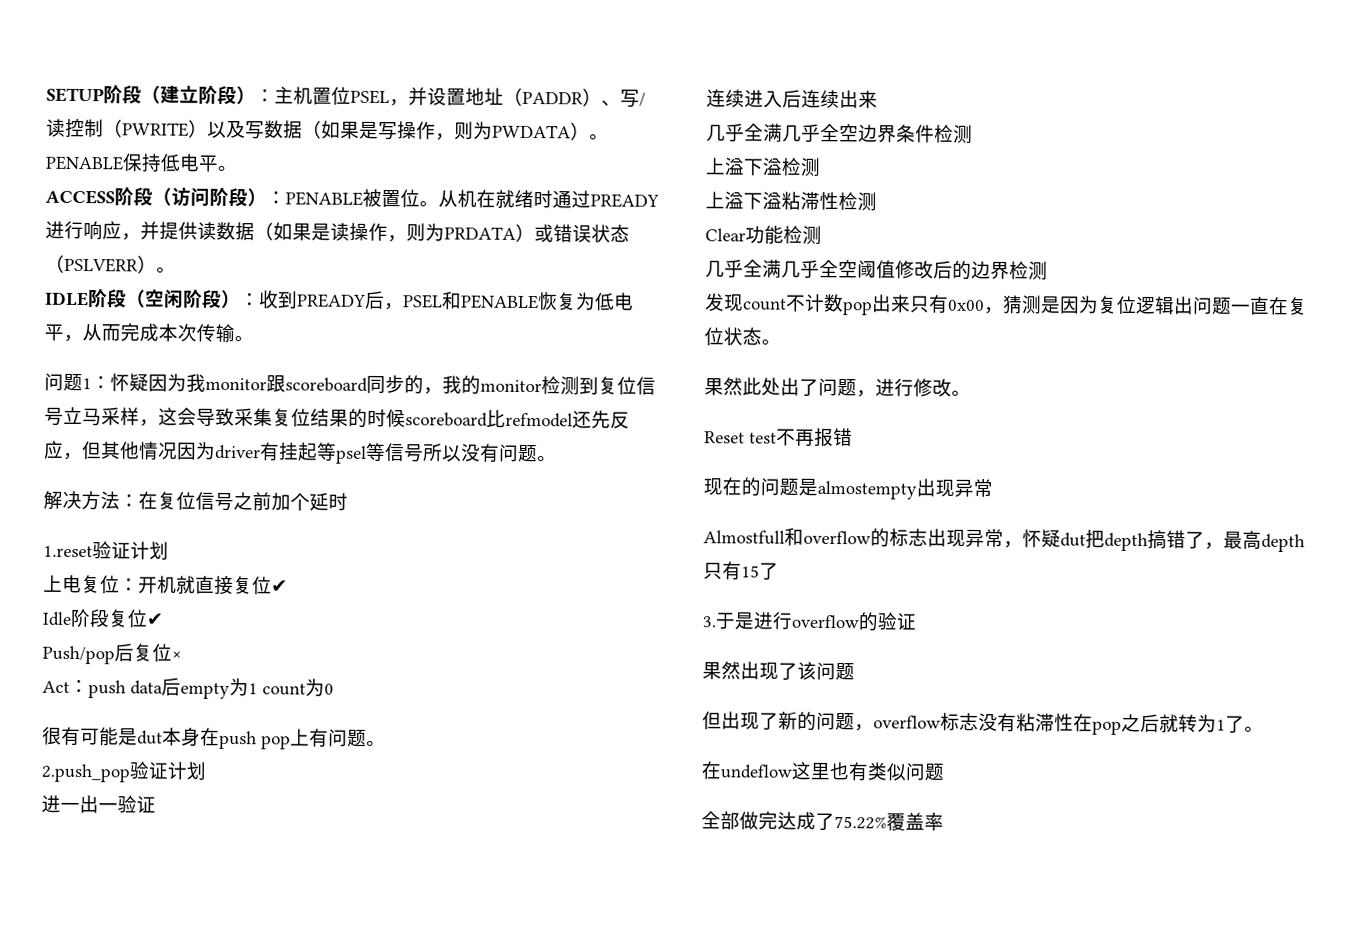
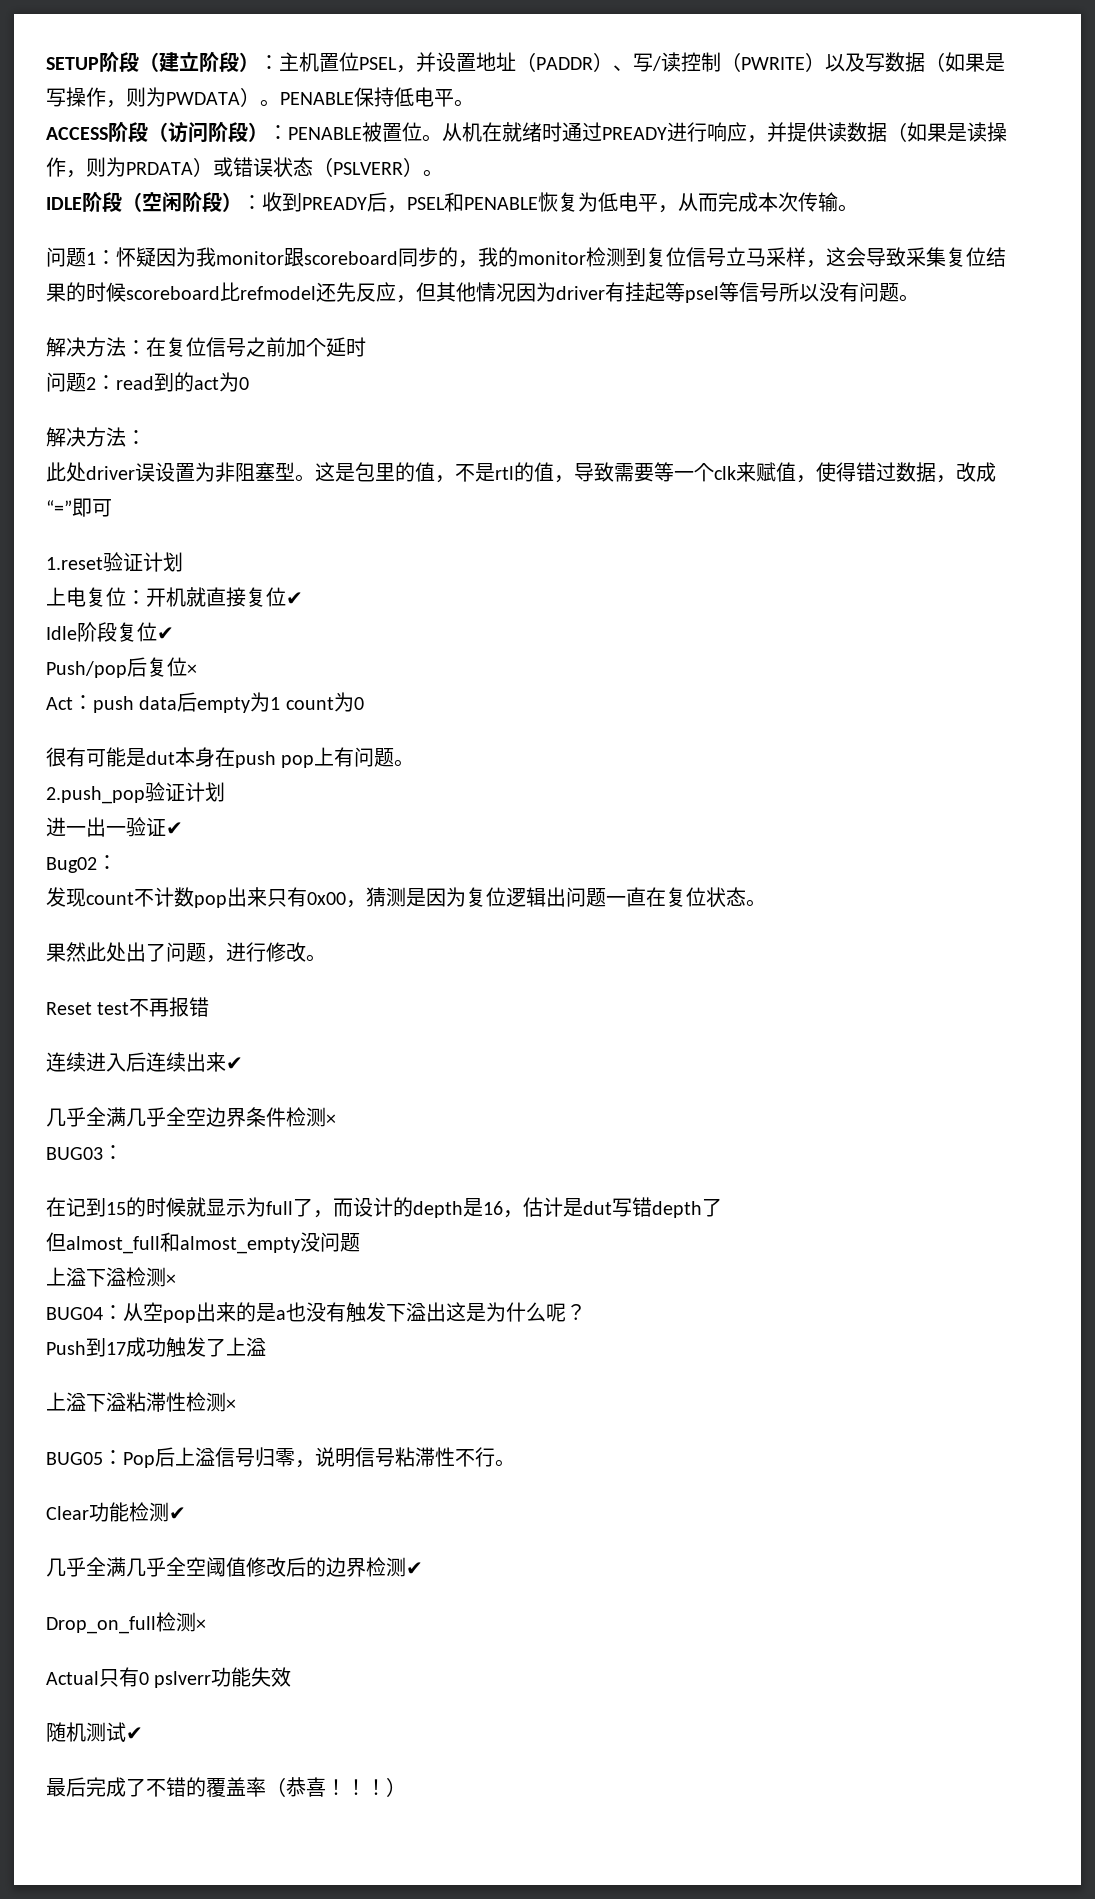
(348, 501) none -> [46,372,249,392] [46,427,146,447] [46,462,996,483] [46,498,112,517] // 问题2：read到的act为0 // 解决方法： // 此处driver误设置为非阻塞型。这是包里的值，不是rtl的值，导致需要等一个clk来赋值，使得错过数据，改成“=”即可
[706,89,878,109] [706,123,973,144] [705,157,821,177] [705,191,877,212] [705,225,822,245] [705,259,1048,281] // 连续进入后连续出来 // 几乎全满几乎全空边界条件检测 // 上溢下溢检测 // 上溢下溢粘滞性检测 // Clear功能检测 // 几乎全满几乎全空阈值修改后的边界检测 -> [166,822,183,835] [46,855,117,873] ✔ // Bug02：
[703,477,993,500] [703,527,1305,553] [703,561,779,581] [702,611,917,632] [702,661,855,681] [702,711,1264,735] [701,761,945,782] [701,811,944,831] 现在的问题是almostempty出现异常 // Almostfull和overflow的标志出现异常，怀疑dut把depth搞错了，最高depth只有15了 // 3.于是进行overflow的验证 // 果然出现了该问题 // 但出现了新的问题，overflow标志没有粘滞性在pop之后就转为1了。 // 在undeflow这里也有类似问题 // 全部做完达成了75.22%覆盖率 -> [46,1052,243,1072] [46,1107,336,1127] [46,1145,123,1160] [46,1197,722,1218] [46,1232,360,1254] [46,1267,176,1287] [46,1302,586,1323] [46,1337,266,1358] [46,1392,236,1412] [46,1447,515,1468] [46,1502,186,1522] [46,1557,423,1577] [46,1612,206,1634] [46,1667,292,1688] [46,1722,143,1742] [46,1777,406,1797] 连续进入后连续出来✔ // 几乎全满几乎全空边界条件检测× // BUG03： // 在记到15的时候就显示为full了，而设计的depth是16，估计是dut写错depth了 // 但almost_full和almost_empty没问题 // 上溢下溢检测× // BUG04：从空pop出来的是a也没有触发下溢出这是为什么呢？ // Push到17成功触发了上溢 // 上溢下溢粘滞性检测× // BUG05：Pop后上溢信号归零，说明信号粘滞性不行。 // Clear功能检测✔ // 几乎全满几乎全空阈值修改后的边界检测✔ // Drop_on_full检测× // Actual只有0 pslverr功能失效 // 随机测试✔ // 最后完成了不错的覆盖率（恭喜！！！）

